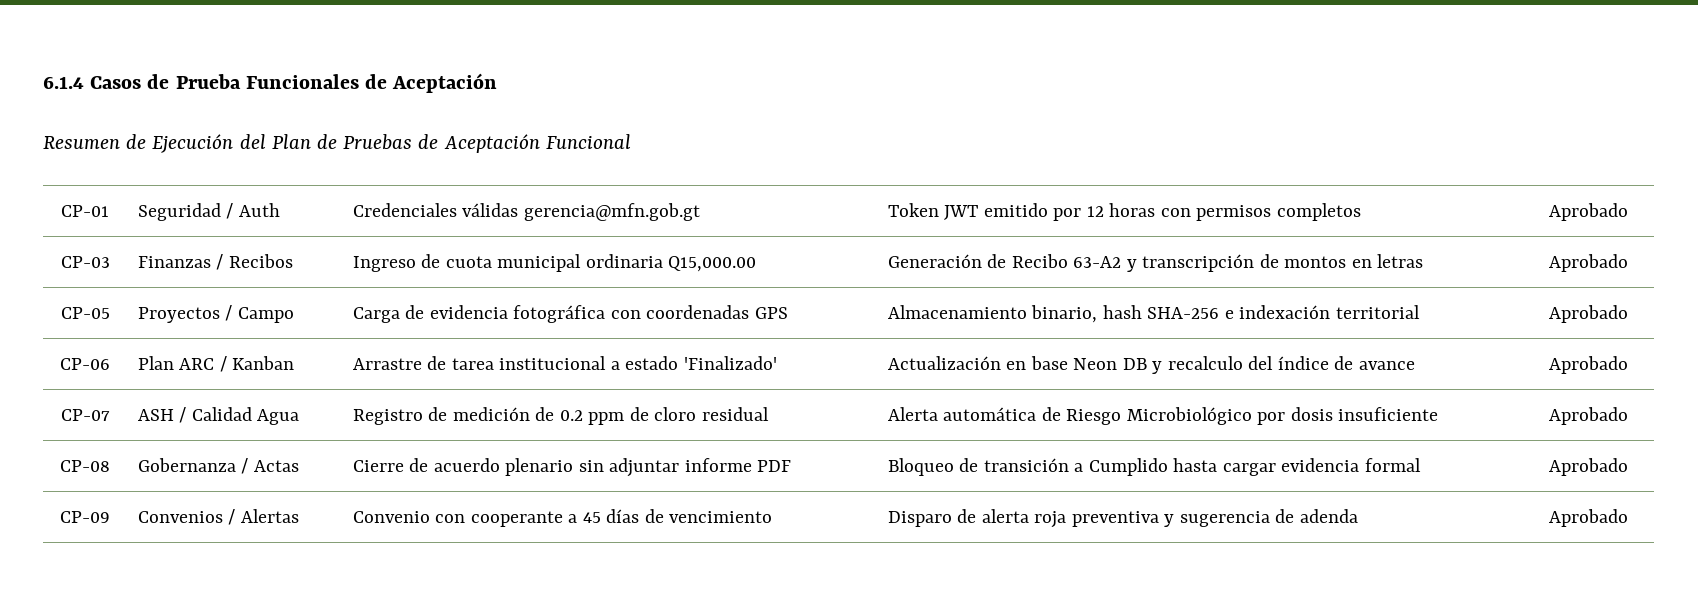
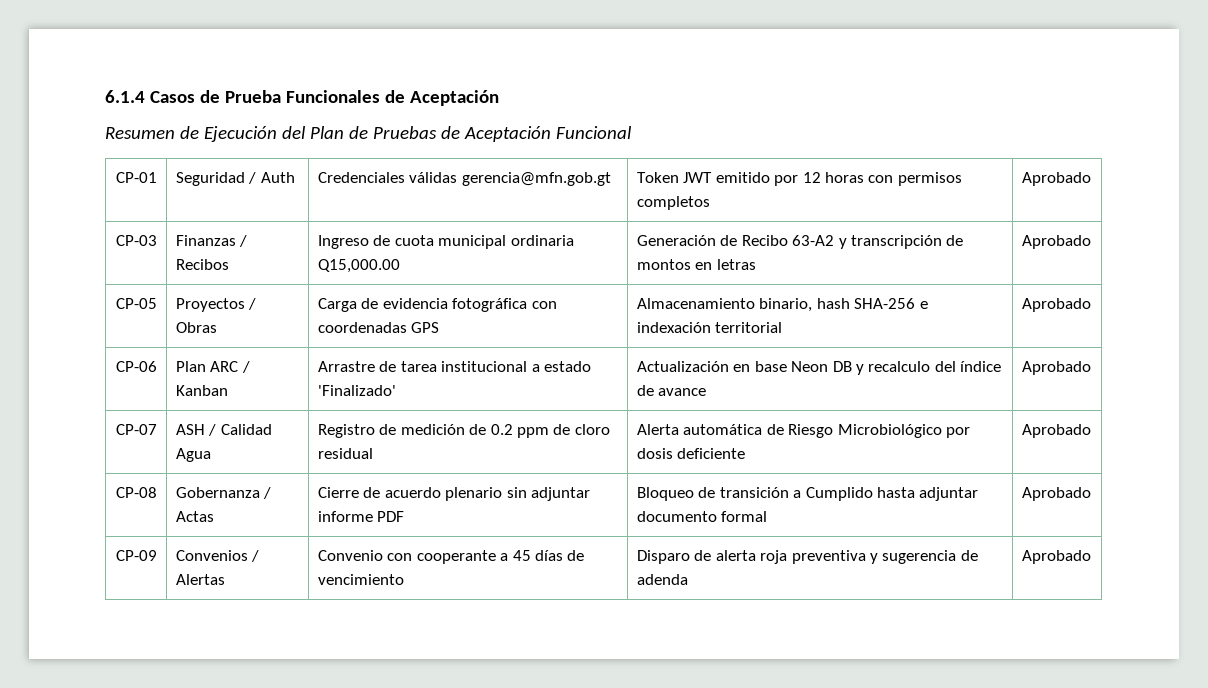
[237,307,294,323] Campo -> [175,322,217,333] Obras
[1338,407,1439,421] insuficiente -> [677,448,746,459] deficiente
[1222,458,1360,476] cargar evidencia -> [919,487,979,501] [636,511,717,522] adjuntar documento

